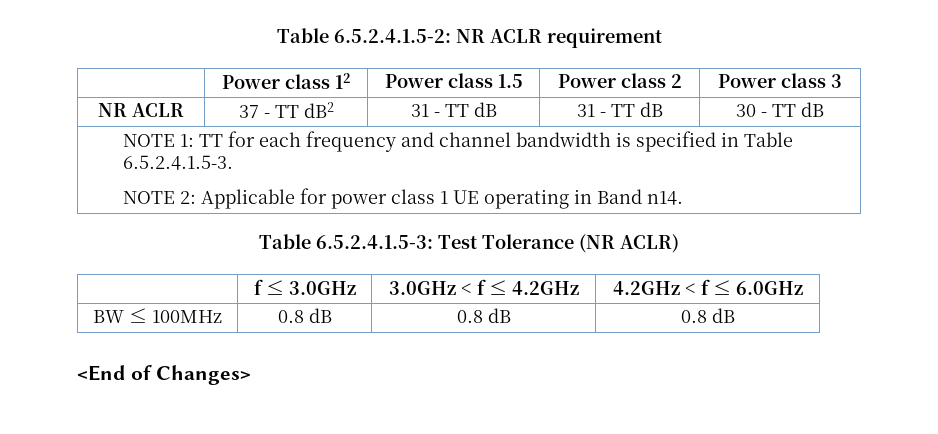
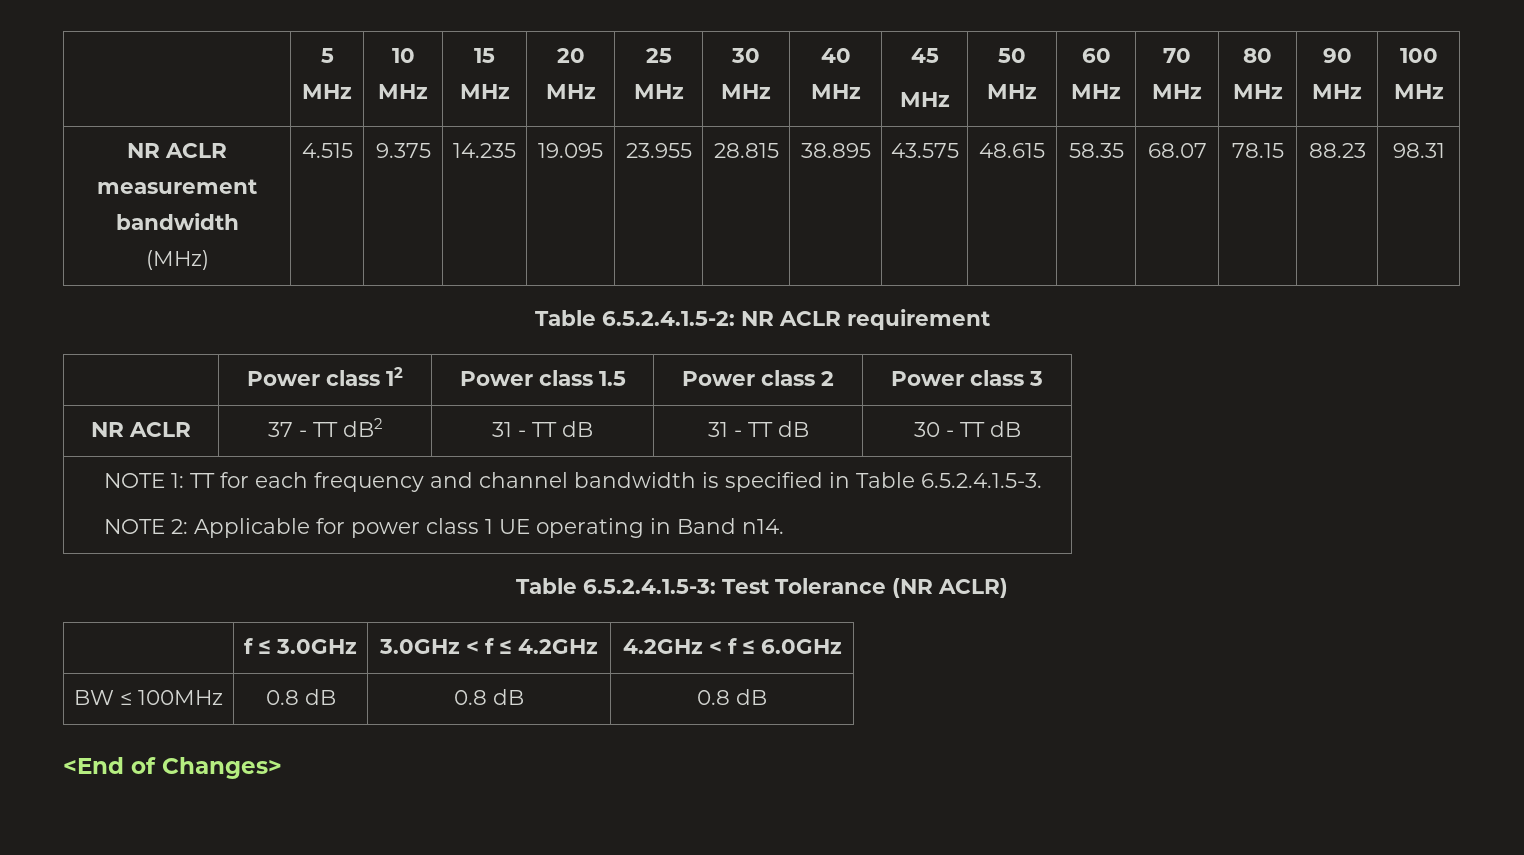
(276, 35) none -> [320,48,334,63] [302,84,352,99] [391,48,415,63] [378,84,428,99] [474,48,495,63] [459,84,510,99] [556,48,585,63] [545,84,596,99] [645,48,672,63] [633,84,684,99] [731,48,760,63] [721,84,771,99] [820,48,851,63] [810,84,861,99] [910,48,939,63] [899,92,950,107] [998,48,1026,63] [987,84,1037,99] [1081,48,1111,63] [1071,84,1121,99] [1163,48,1191,63] [1152,84,1202,99] [1243,48,1272,63] [1232,84,1283,99] [1322,48,1352,63] [1312,84,1362,99] [1399,48,1438,63] [1393,84,1444,99] [127,143,227,158] [97,179,257,194] [115,213,239,230] [145,250,209,270] [301,143,353,158] [375,143,431,158] [453,143,516,158] [538,143,603,158] [625,143,692,158] [713,143,779,158] [800,143,871,158] [890,143,959,158] [979,143,1045,158] [1068,143,1124,158] [1147,143,1207,158] [1231,143,1284,158] [1308,143,1366,158] [1392,143,1445,158] | 5 MHz | 10 MHz | 15 MHz | 20 MHz | 25 MHz | 30 MHz | 40 MHz | 45 // MHz | 50 MHz | 60 MHz | 70 MHz | 80 MHz | 90 MHz | 100 MHz // NR ACLR measurement bandwidth // (MHz) | 4.515 | 9.375 | 14.235 | 19.095 | 23.955 | 28.815 | 38.895 | 43.575 | 48.615 | 58.35 | 68.07 | 78.15 | 88.23 | 98.31 //

